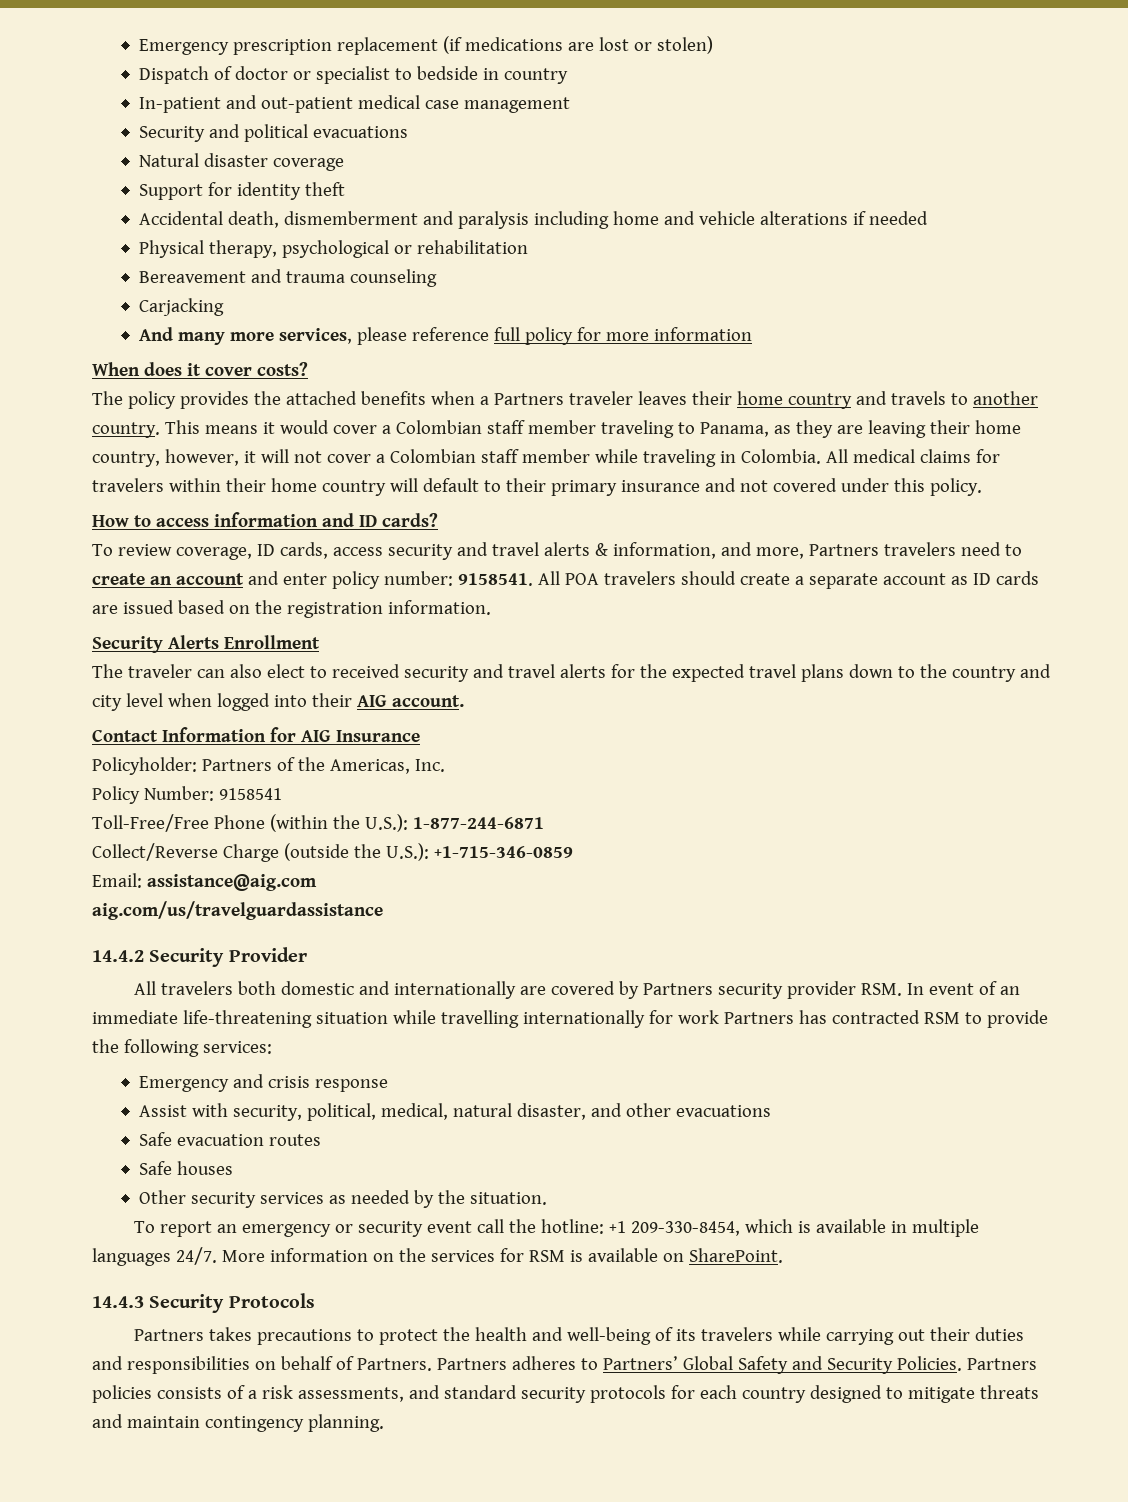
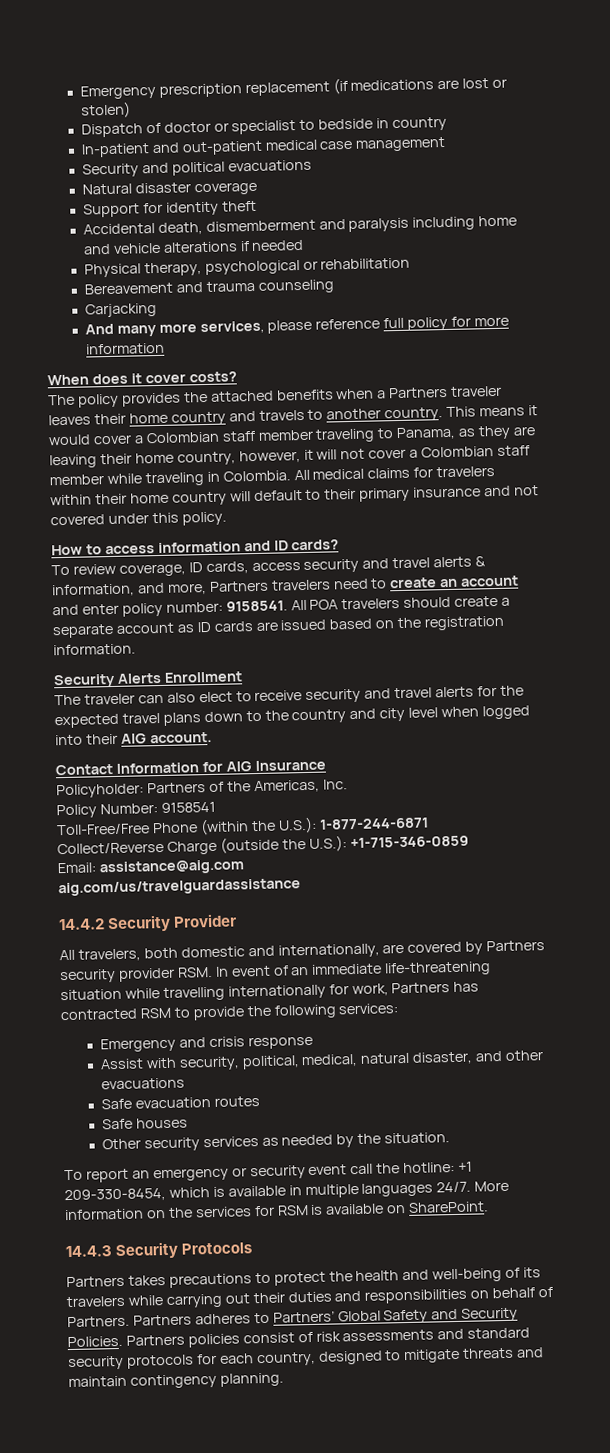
[331,664,400,678] received -> [254,690,303,702] receive
[161,981,234,995] travelers -> [77,948,141,962] travelers,
[393,981,516,999] internationally -> [277,943,380,959] internationally,
[677,1010,719,1024] work -> [351,983,389,997] work,
[156,1385,404,1402] consists of a risk assessments, -> [242,1329,435,1344] consist of risk assessments
[741,1387,806,1403] country -> [256,1351,316,1367] country,

